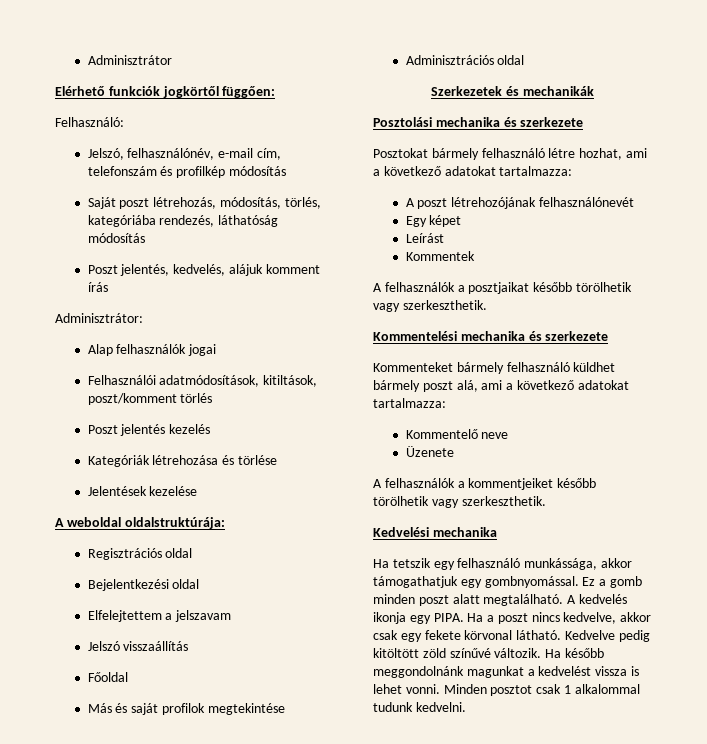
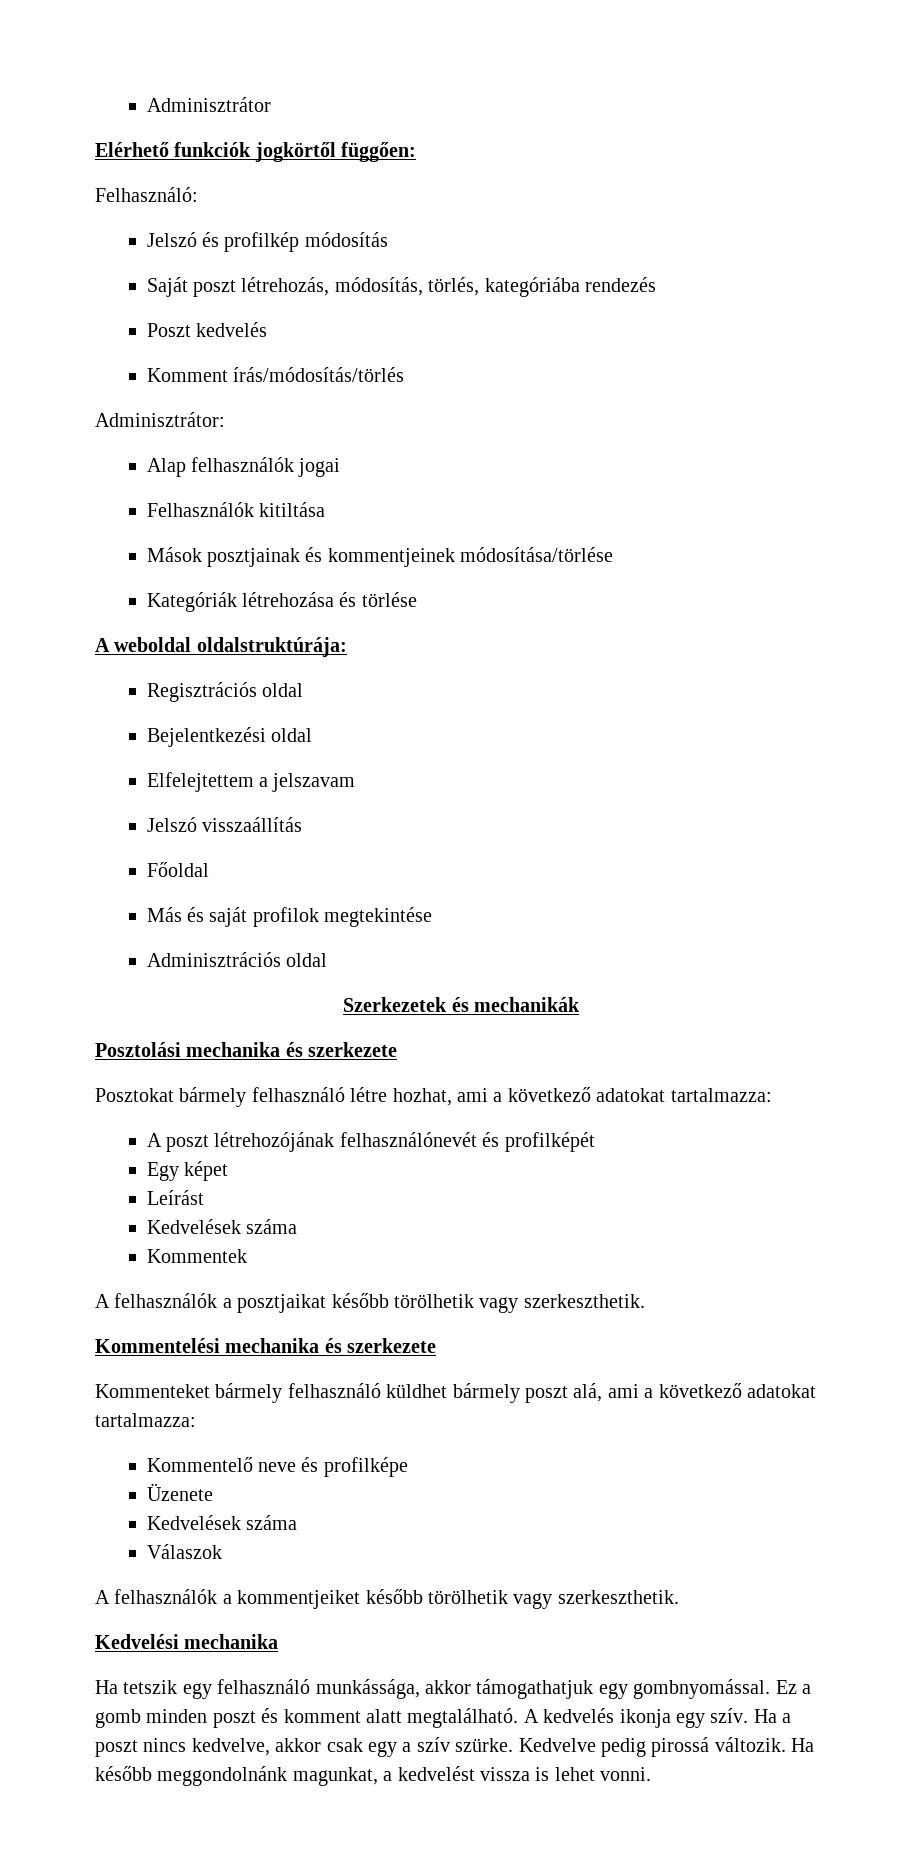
[87,148,281,160] [87,166,157,176] Jelszó, felhasználónév, e-mail cím, telefonszám -> [146,232,197,247] Jelszó
[159,215,279,227] [87,233,145,243] [87,264,320,276] [87,282,108,292] [55,313,143,323] [87,344,217,356] [87,375,318,387] [87,393,213,405] [87,424,211,436] rendezés, láthatóság módosítás // Poszt jelentés, kedvelés, alájuk komment írás // Adminisztrátor: // Alap felhasználók jogai // Felhasználói adatmódosítások, kitiltások, poszt/komment törlés // Poszt jelentés kezelés -> [585,277,657,292] [146,322,268,337] [146,367,405,382] [95,412,225,427] [146,457,341,477] [146,502,326,517] [146,547,614,567] rendezés // Poszt kedvelés // Komment írás/módosítás/törlés // Adminisztrátor: // Alap felhasználók jogai // Felhasználók kitiltása // Mások posztjainak és kommentjeinek módosítása/törlése
[87,486,198,496] // Jelentések kezelése -> (417, 599) none
(634, 202) none -> [482,1132,595,1152] és profilképét
(444, 238) none -> [146,1219,298,1234] // Kedvelések száma
(509, 435) none -> [301,1457,408,1477] és profilképe
(454, 451) none -> [146,1515,298,1530] [146,1544,222,1559] // Kedvelések száma // Válaszok
(449, 600) none -> [261,1708,361,1723] és komment
[433,613,464,622] PIPA. -> [710,1708,749,1723] szív.
[424,630,650,642] [373,648,491,658] fekete körvonal látható. Kedvelve pedig kitöltött zöld színűvé -> [402,1737,710,1757] a szív szürke. Kedvelve pedig pirossá
[466,666,524,678] magunkat -> [292,1767,378,1786] magunkat,
[443,684,640,696] [373,702,466,712] Minden posztot csak 1 alkalommal tudunk kedvelni. -> (652, 1774) none

